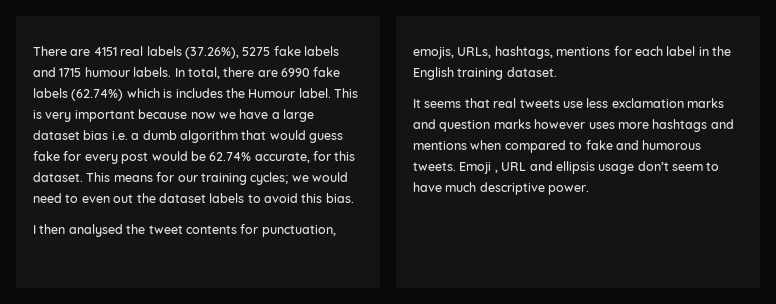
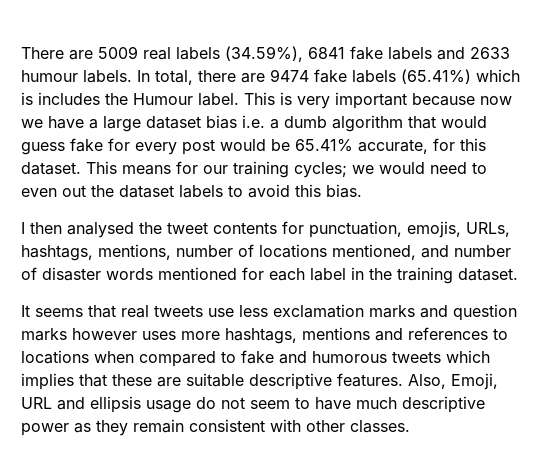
[93,47,117,56] 4151 -> [98,46,138,59] 5009
[184,47,271,59] (37.26%), 5275 -> [225,46,345,62] (34.59%), 6841
[59,68,82,77] 1715 -> [470,47,510,59] 2633
[281,67,341,77] [33,88,124,101] 6990 fake labels (62.74%) -> [270,69,471,84] 9474 fake labels (65.41%)
[209,152,252,161] 62.74% -> [295,139,353,152] 65.41%
[556,47,611,56] mentions -> [98,244,511,260] [21,267,237,281] mentions, number of locations mentioned, and number of disaster words mentioned
[413,67,454,80] English -> (392, 274) none
[652,119,734,132] [413,141,467,150] hashtags and mentions -> [225,327,508,344] [21,350,89,364] hashtags, mentions and references to locations
[413,162,498,174] tweets. Emoji , -> [392,350,490,363] [21,373,498,390] tweets which implies that these are suitable descriptive features. Also, Emoji,
[637,161,669,171] don’t -> [196,397,245,409] do not
[548,185,590,195] power. -> [21,419,410,436] power as they remain consistent with other classes.

